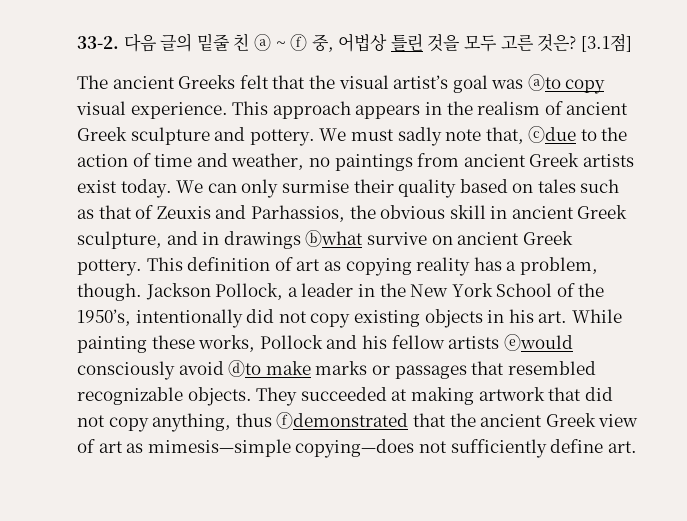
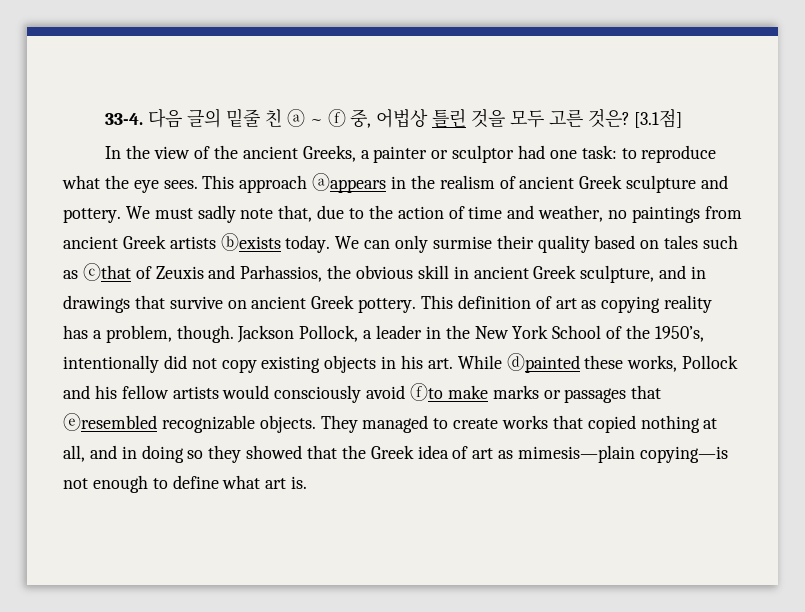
[77,36,119,49] 33-2. -> [105,113,144,125] 33-4.
[77,74,606,94] [76,101,228,119] The ancient Greeks felt that the visual artist’s goal was ⓐto copy visual experience. -> [105,145,717,163] [62,175,198,193] In the view of the ancient Greeks, a painter or sculptor had one task: to reproduce what the eye sees.
[355,105,421,119] appears -> [312,173,387,193] ⓐappears
[528,126,577,143] ⓒdue -> [317,205,345,219] due
[77,180,117,193] exist -> [220,233,281,251] ⓑexists
[98,205,132,219] that -> [82,263,131,281] ⓒthat
[305,230,364,247] ⓑwhat -> [134,295,165,309] that
[77,336,147,353] painting -> [506,353,580,373] ⓓpainted
[503,334,573,351] ⓔwould -> [222,385,270,399] would
[228,360,262,377] ⓓto -> [410,383,444,401] ⓕto
[507,361,596,375] resembled -> [63,413,157,431] ⓔresembled
[300,387,613,405] [77,412,639,432] [77,439,637,458] succeeded at making artwork that did not copy anything, thus ⓕdemonstrated that the ancient Greek view of art as mimesis—simple copying—does not sufficiently define art. -> [362,415,718,433] [63,445,728,463] [63,475,308,493] managed to create works that copied nothing at all, and in doing so they showed that the Greek idea of art as mimesis—plain copying—is not enough to define what art is.

